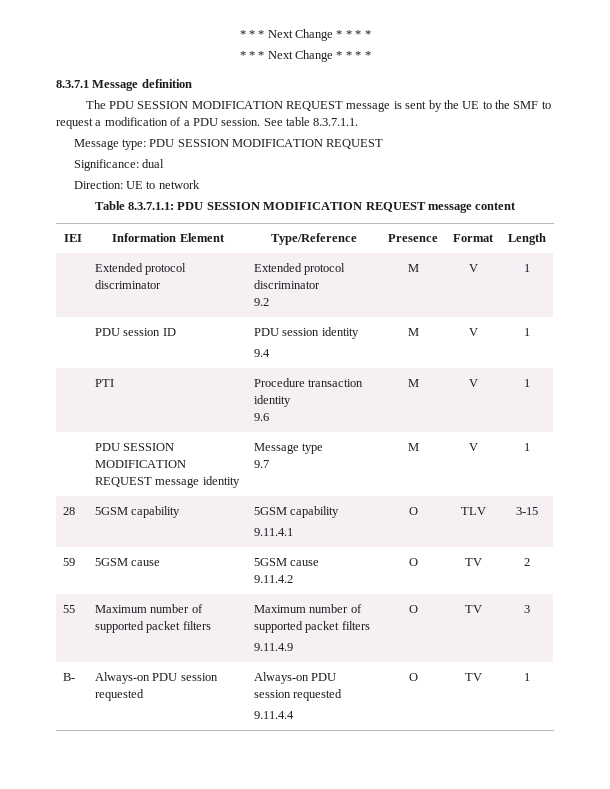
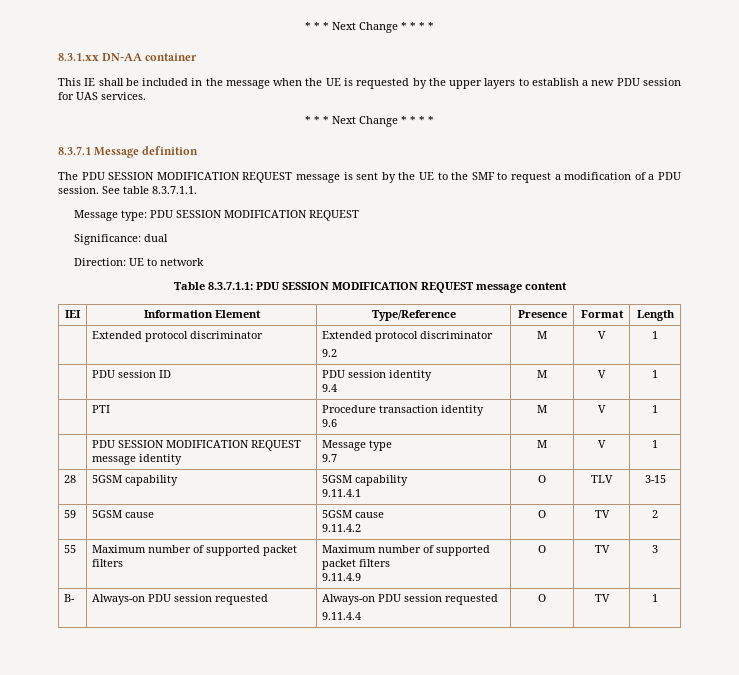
[239,29,371,41] * * * Next Change * * * * -> [305,22,434,33] [58,53,197,61] [58,78,681,89] [58,92,146,100] * * * Next Change * * * * // 8.3.1.xx DN-AA container // This IE shall be included in the message when the UE is requested by the upper layers to establish a new PDU session for UAS services.

